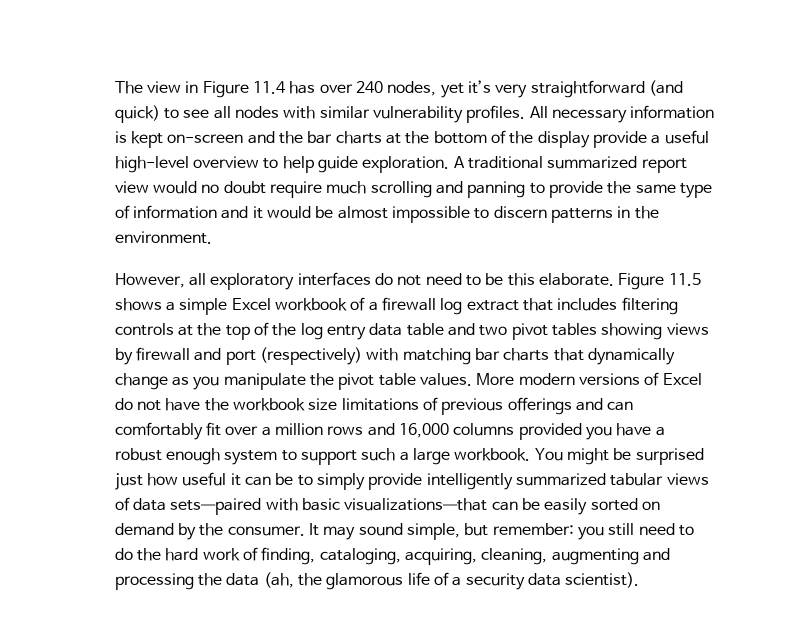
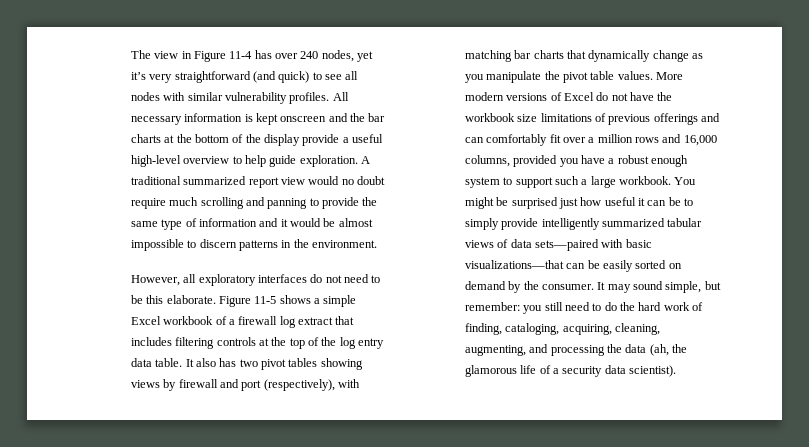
[253,81,287,94] 11.4 -> [229,51,253,59] 11-4
[167,134,244,143] on-screen -> [280,116,327,122] onscreen
[668,273,701,286] 11.5 -> [254,296,277,304] 11-5
[406,323,476,336] table and -> [155,358,237,367] table. It also has
[260,347,363,365] (respectively) -> [263,379,335,391] (respectively),
[453,423,515,436] columns -> [464,155,510,167] columns,
[551,548,639,565] augmenting -> [464,345,526,356] augmenting,

